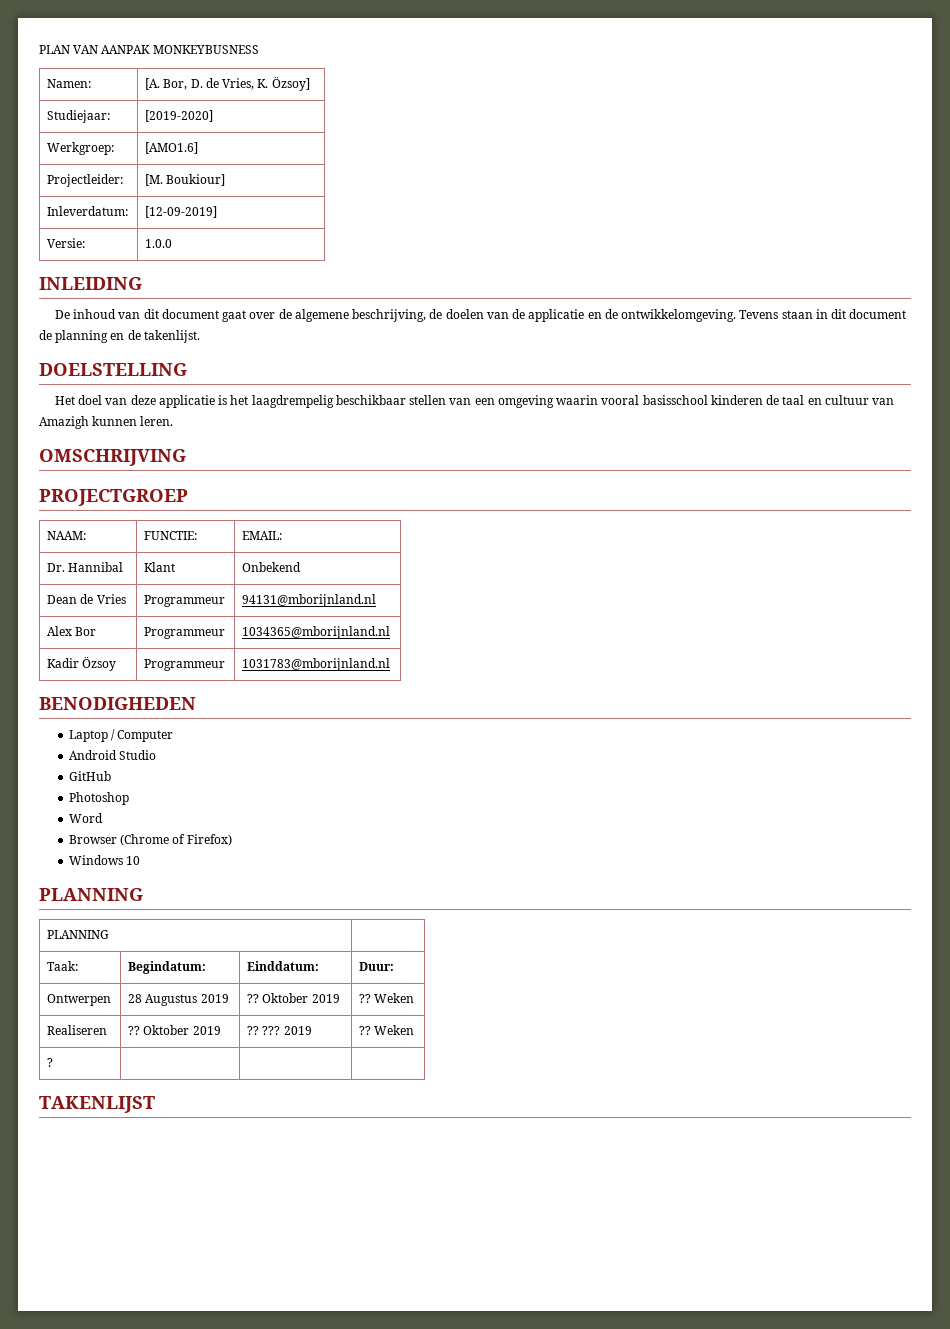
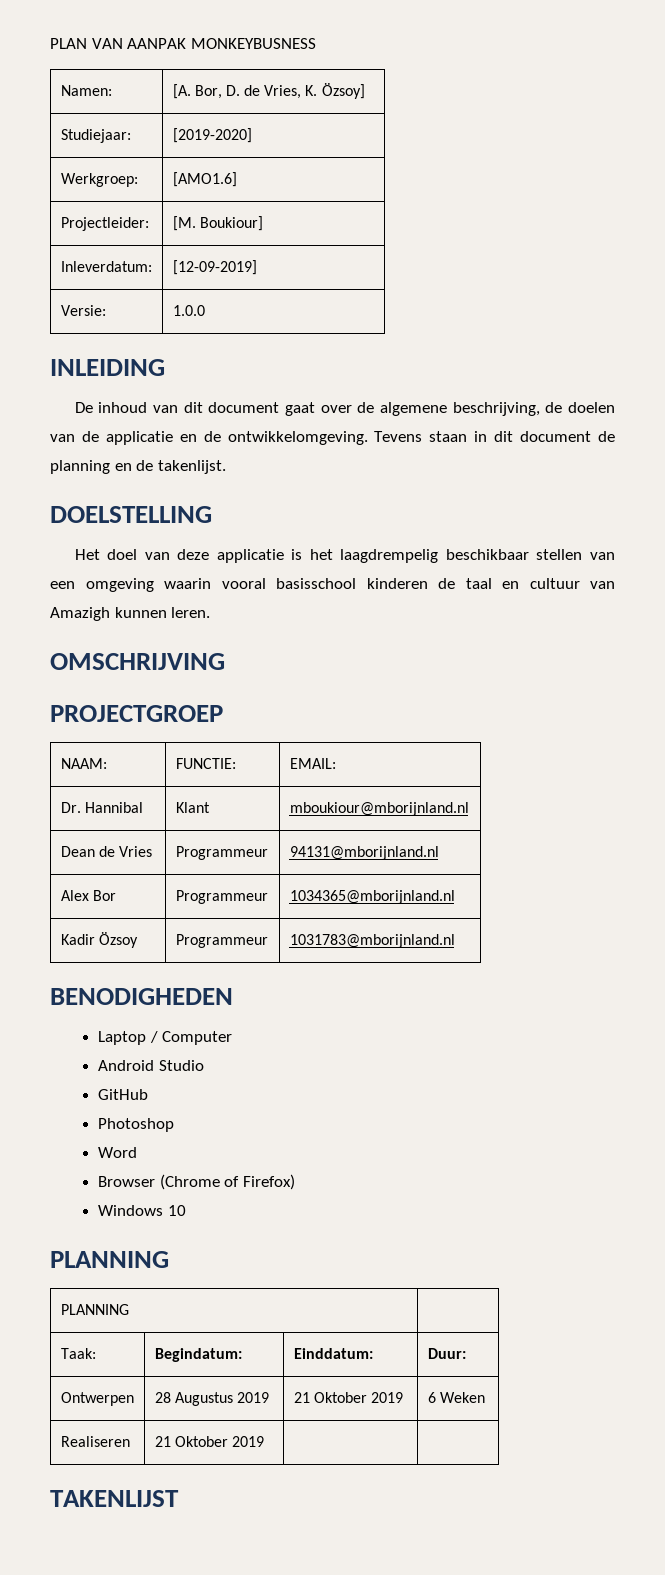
[242,562,302,572] Onbekend -> [289,802,469,816] mboukiour@mborijnland.nl
[247,993,340,1003] [359,994,372,1003] ?? Oktober 2019 | ?? -> [293,1392,403,1403] [427,1392,436,1403] 21 Oktober 2019 | 6
[128,1025,221,1035] [247,1026,312,1035] [359,1025,415,1035] [47,1058,54,1067] ?? Oktober 2019 | ?? ??? 2019 | ?? Weken // ? | -> [154,1436,264,1447] 21 Oktober 2019

